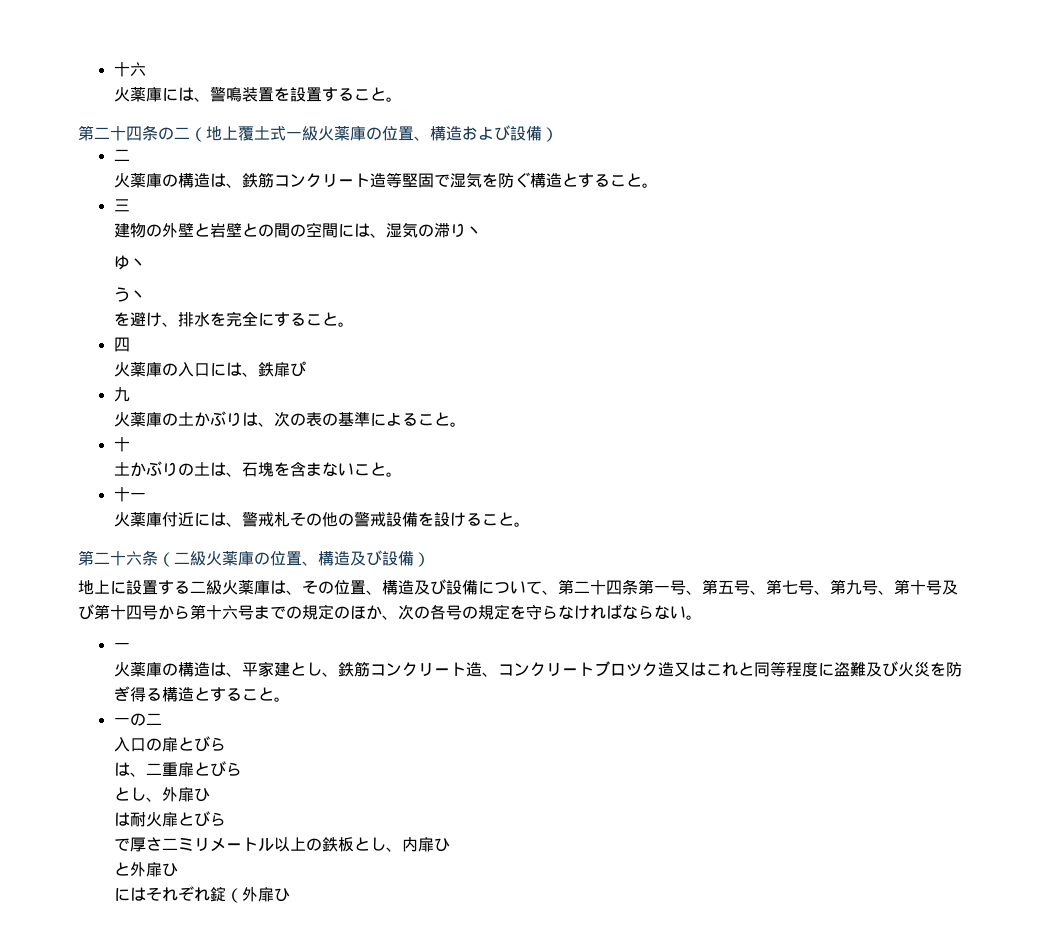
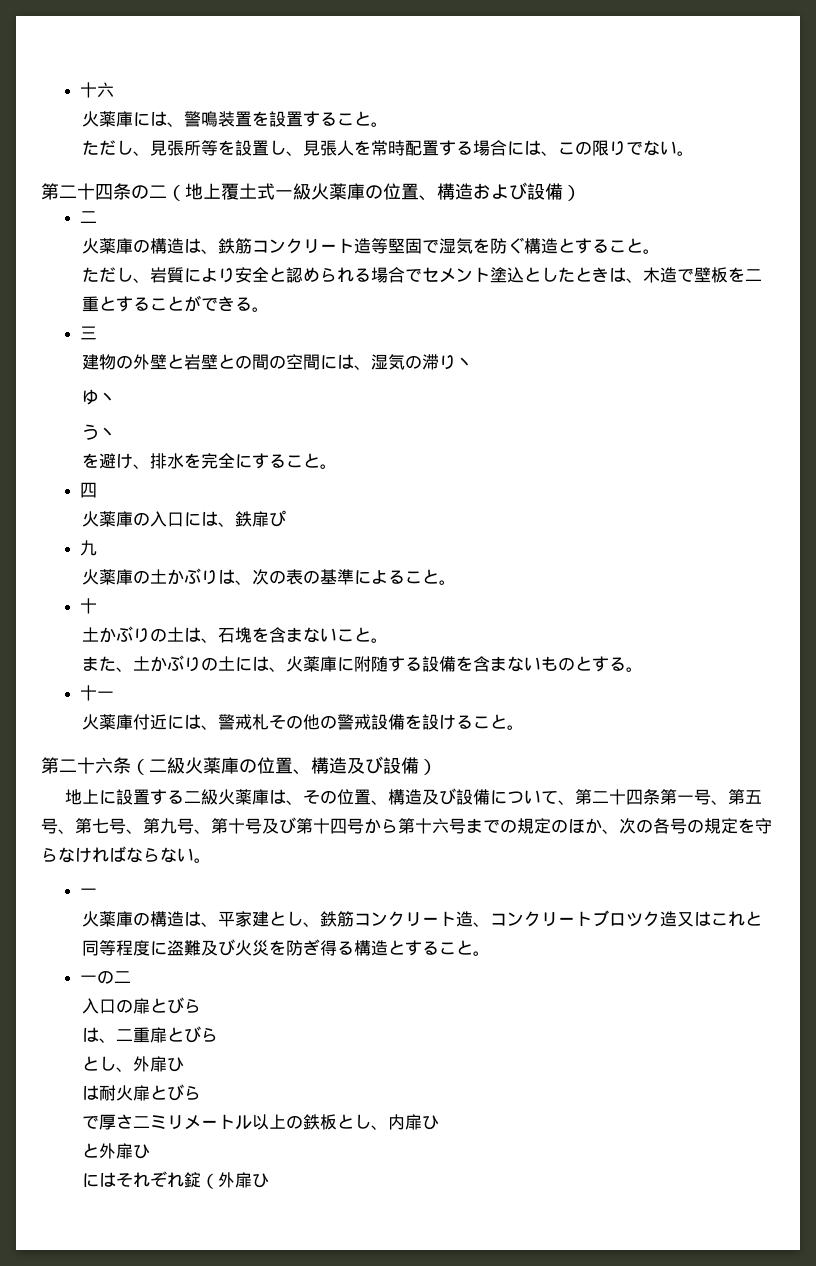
(403, 99) none -> [81,140,694,156] // ただし、見張所等を設置し、見張人を常時配置する場合には、この限りでない。
(659, 185) none -> [81,267,762,283] [81,295,269,312] // ただし、岩質により安全と認められる場合でセメント塗込としたときは、木造で壁板を二重とすることができる。
(403, 474) none -> [81,655,643,672] // また、土かぶりの土には、火薬庫に附随する設備を含まないものとする。

